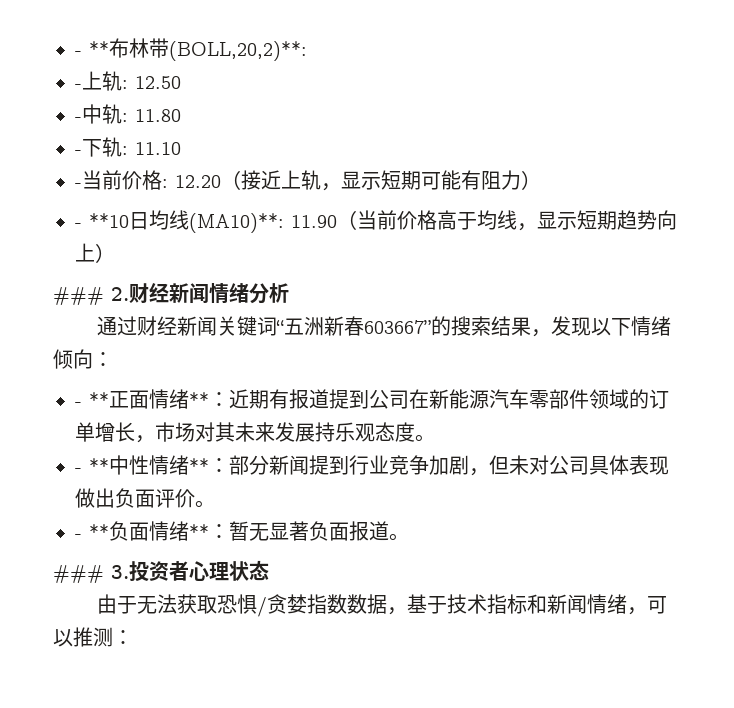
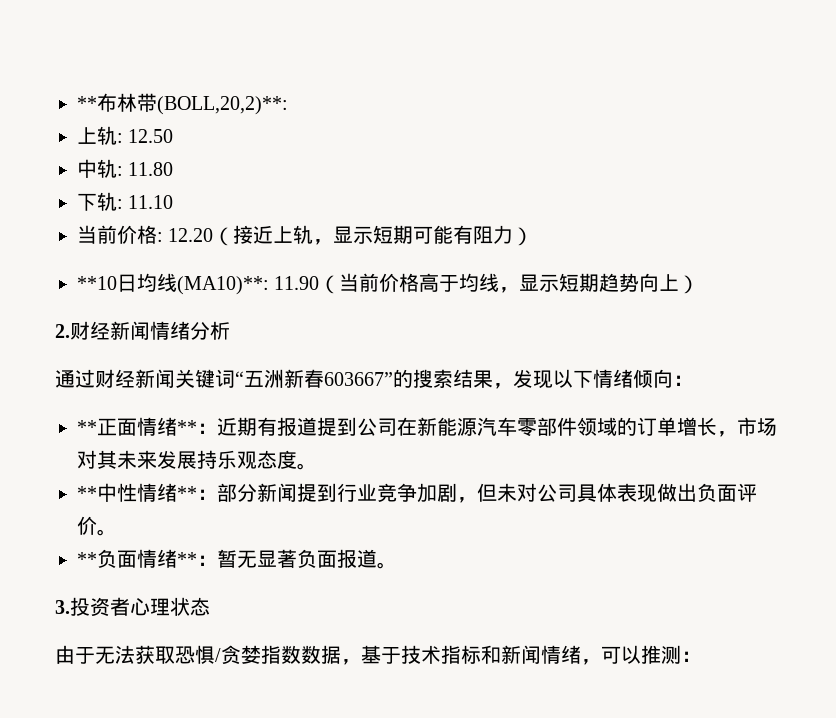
[75,51,82,56] - -> (77, 103) none
[75,84,82,89] - -> (288, 105) none
[75,117,82,122] - -> (174, 136) none
[75,150,82,155] - -> (174, 169) none
[75,183,82,188] - -> (174, 202) none
[75,223,82,228] - -> (534, 236) none
[53,287,104,305] ### -> (700, 284) none
[75,402,82,407] - -> (693, 380) none
[75,468,82,473] - -> (317, 466) none
[75,534,82,539] - -> (117, 532) none
[53,565,104,583] ### -> (397, 565) none

